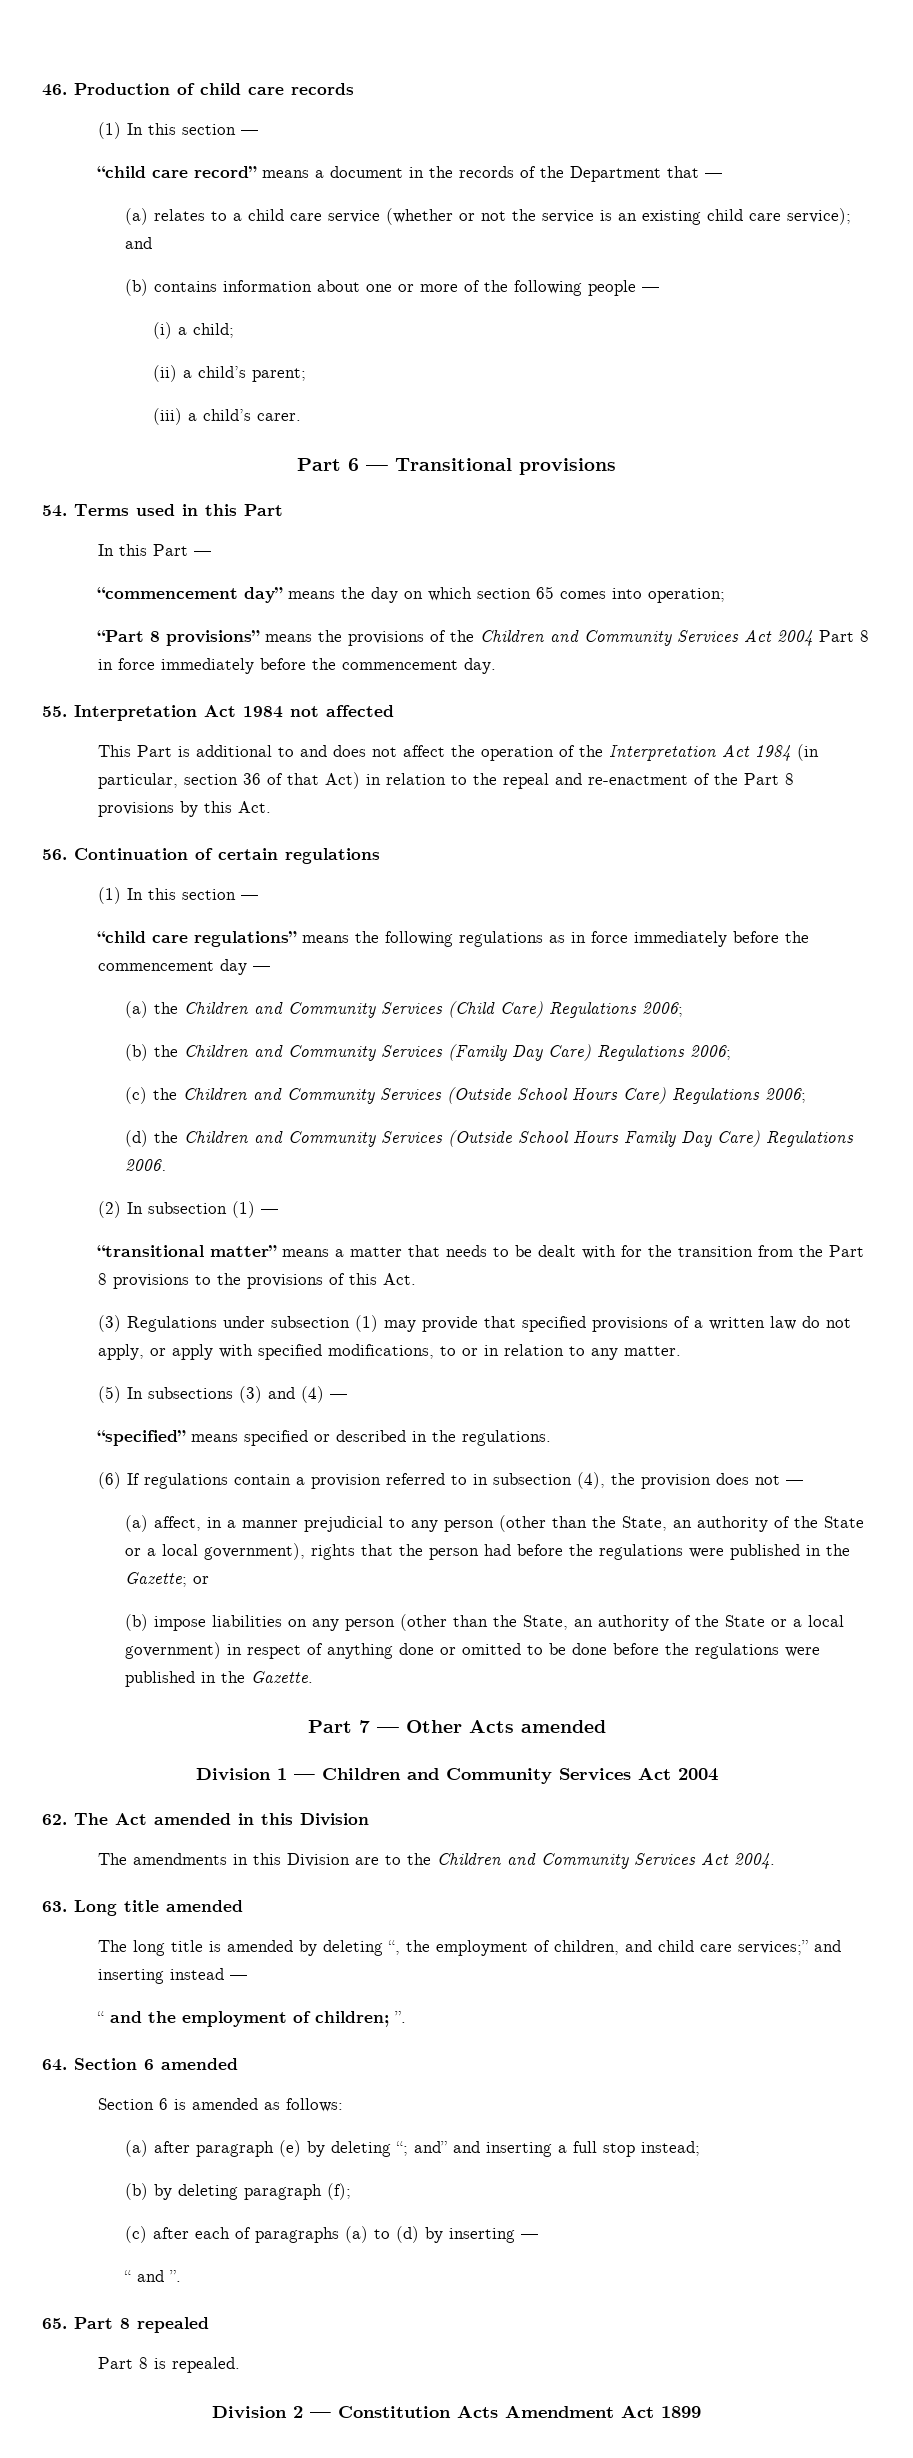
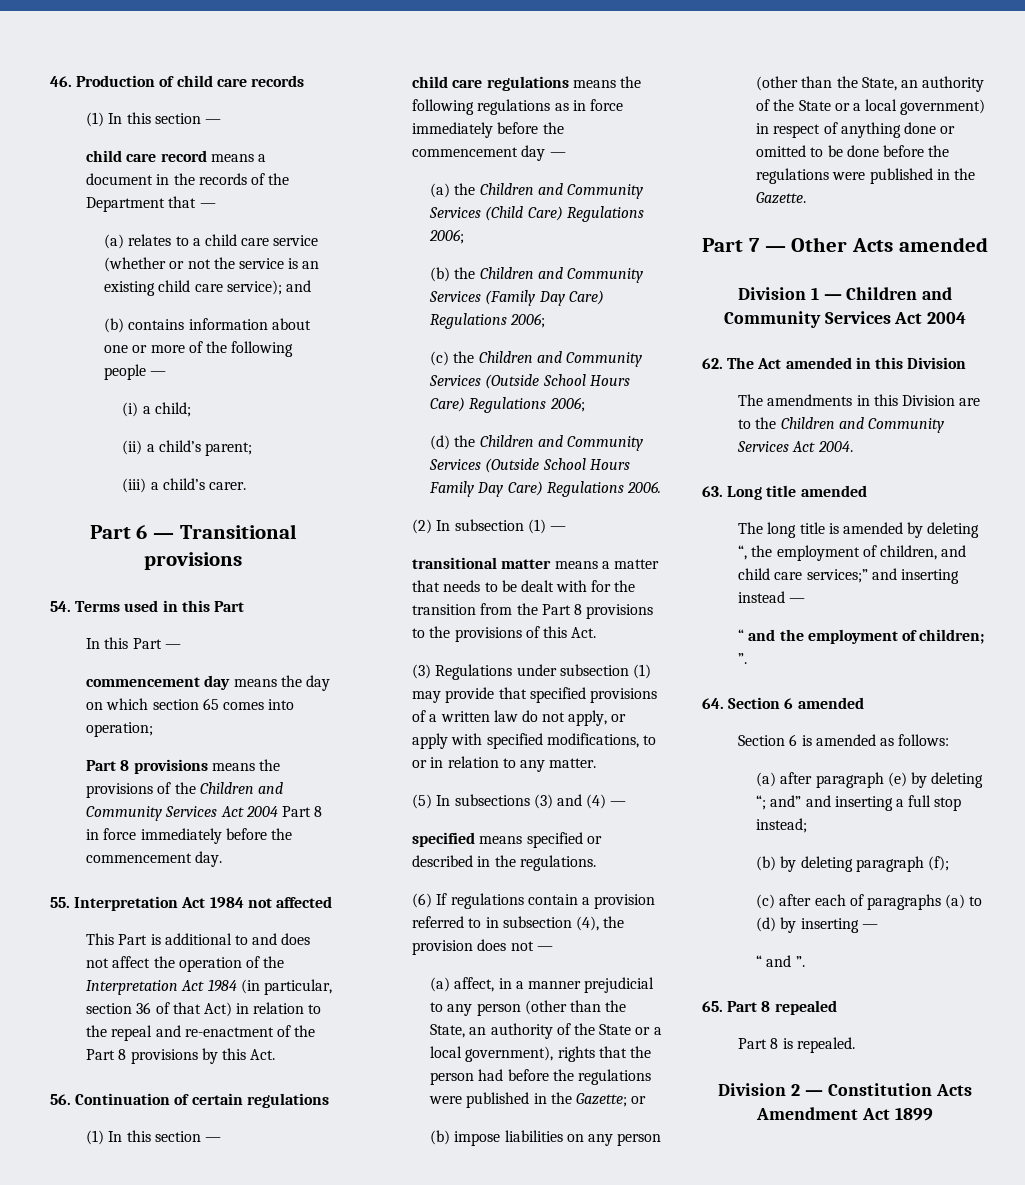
[96,166,257,178] “child care record” -> [86,150,207,162] child care record
[96,587,283,603] “commencement day” -> [86,675,231,690] commencement day
[96,630,260,646] “Part 8 provisions” -> [86,759,208,774] Part 8 provisions
[96,931,297,947] “child care regulations” -> [412,76,569,91] child care regulations
[96,1245,277,1257] “transitional matter” -> [412,557,552,569] transitional matter
[96,1430,186,1446] “specified” -> [412,832,476,847] specified

